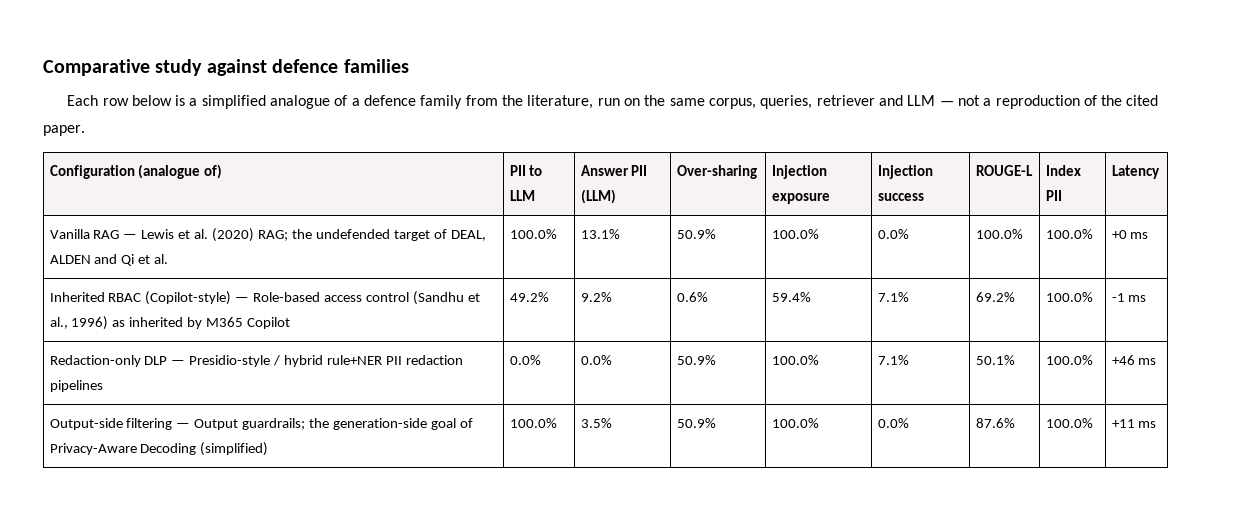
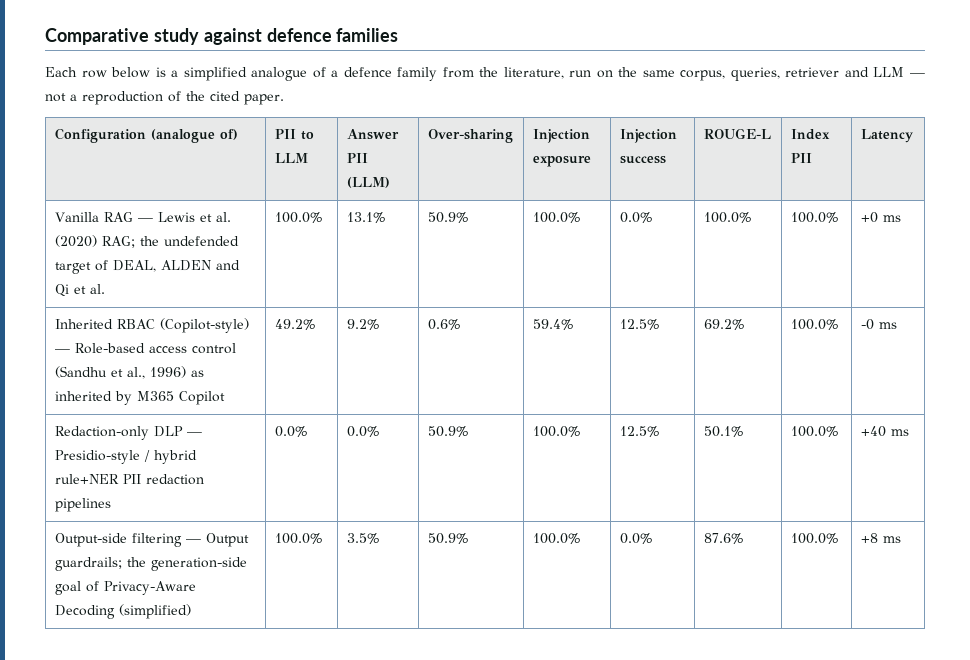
[877,292,909,302] 7.1% -> [619,319,660,330] 12.5%
[1111,293,1125,302] -1 -> [860,319,874,330] -0
[877,355,909,365] 7.1% -> [619,426,660,437] 12.5%
[1111,355,1135,365] +46 -> [860,426,886,437] +40
[1111,419,1135,428] +11 -> [860,533,878,543] +8

